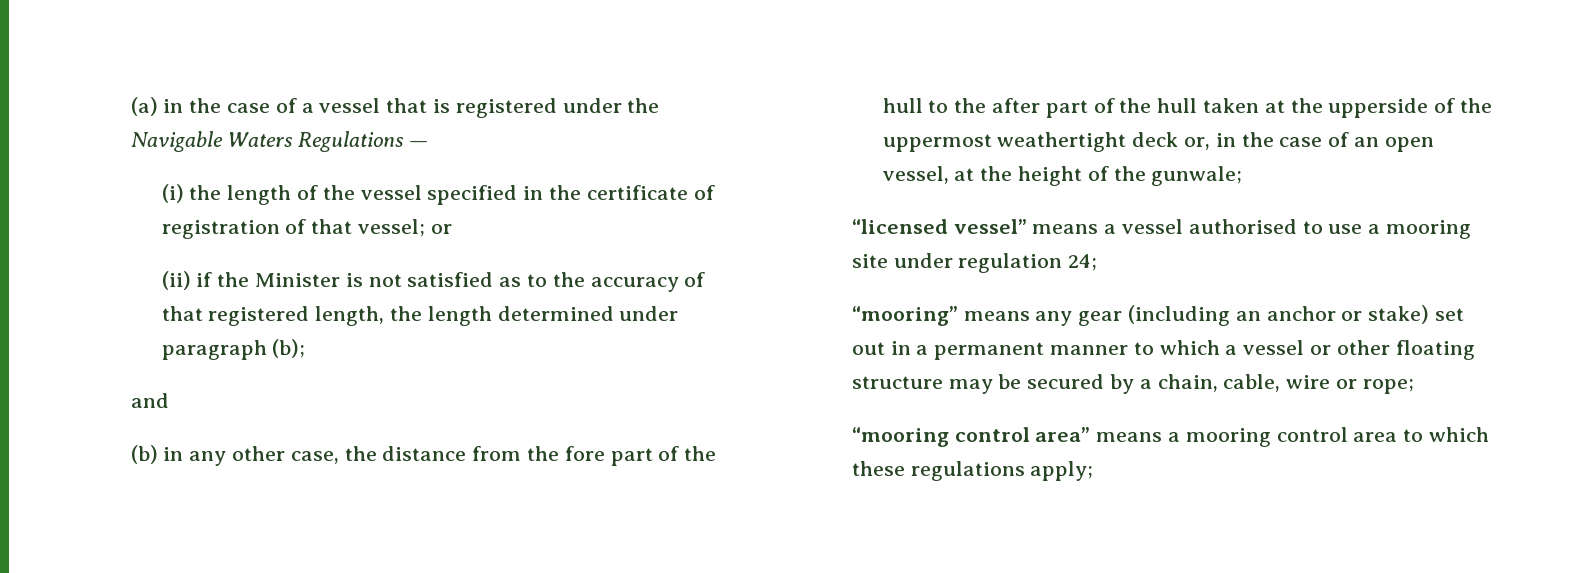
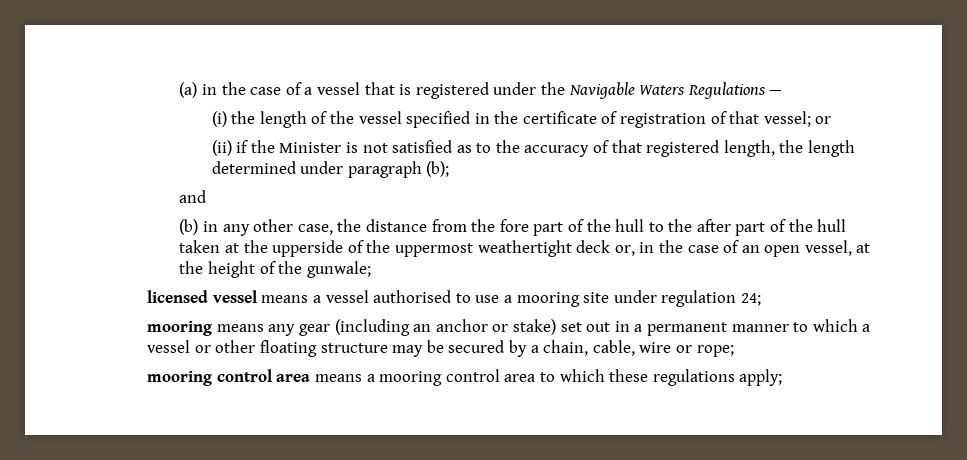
[851,219,1027,234] “licensed vessel” -> [147,290,257,303] licensed vessel
[851,306,958,326] “mooring” -> [147,321,213,336] mooring
[851,427,1091,447] “mooring control area” -> [147,369,311,386] mooring control area

